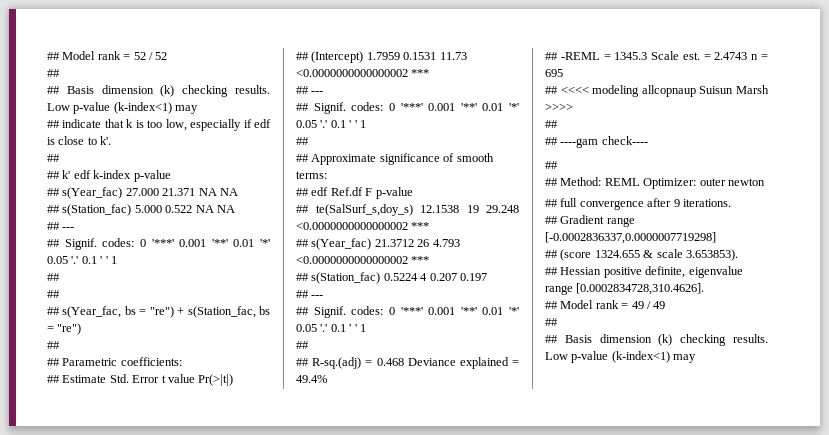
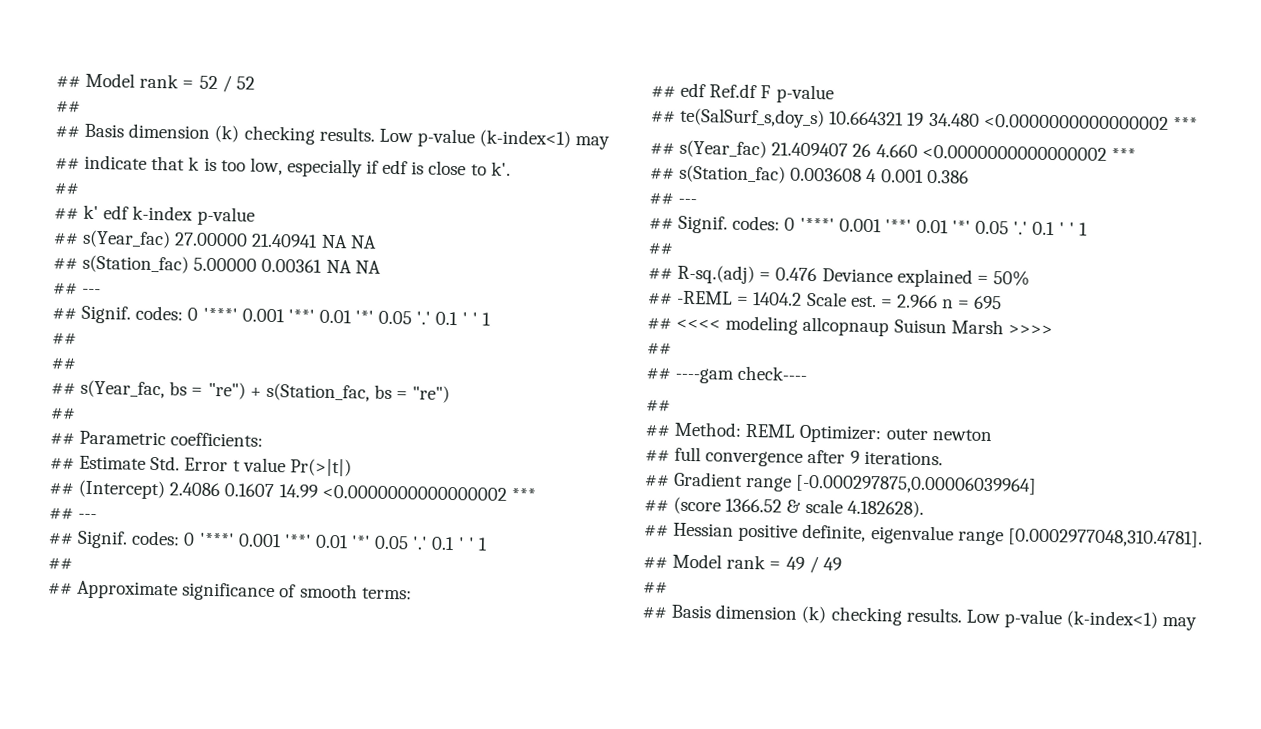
[125,188,196,196] 27.000 21.371 -> [174,232,319,248] 27.00000 21.40941
[134,205,193,213] 5.000 0.522 -> [193,257,323,273] 5.00000 0.00361
[366,52,467,60] 1.7959 0.1531 11.73 -> [169,482,318,498] 2.4086 0.1607 14.99
[420,205,519,213] 12.1538 19 29.248 -> [829,111,980,127] 10.664321 19 34.480
[374,239,460,247] 21.3712 26 4.793 -> [771,142,918,158] 21.409407 26 4.660
[383,273,487,281] 0.5224 4 0.207 0.197 -> [790,167,969,184] 0.003608 4 0.001 0.386
[376,358,404,366] 0.468 -> [775,267,818,282] 0.476
[296,375,327,383] 49.4% -> [992,270,1030,286] 50%
[614,52,648,60] 1345.3 -> [753,292,803,306] 1404.2
[714,52,748,60] 2.4743 -> [895,294,938,309] 2.966
[545,232,716,244] [-0.0002836337,0.0000007719298] -> [795,474,1038,495] [-0.000297875,0.00006039964]
[594,250,640,258] 1324.655 -> [725,498,783,513] 1366.52
[685,249,738,261] 3.653853). -> [846,499,924,518] 4.182628).
[576,283,705,295] [0.0002834728,310.4626]. -> [1007,528,1203,548] [0.0002977048,310.4781].

